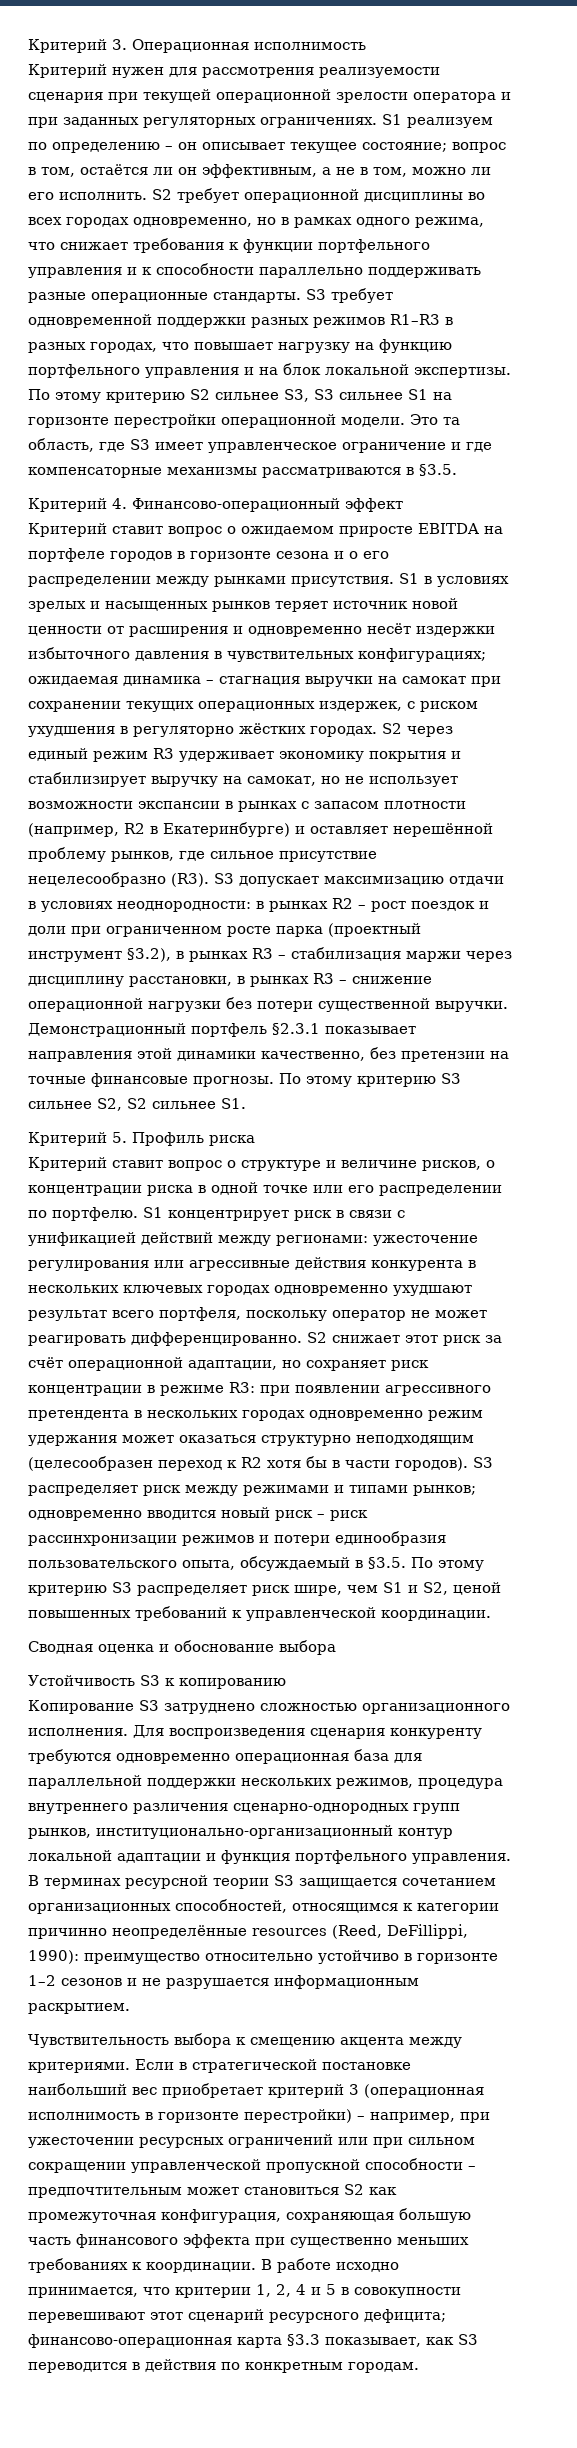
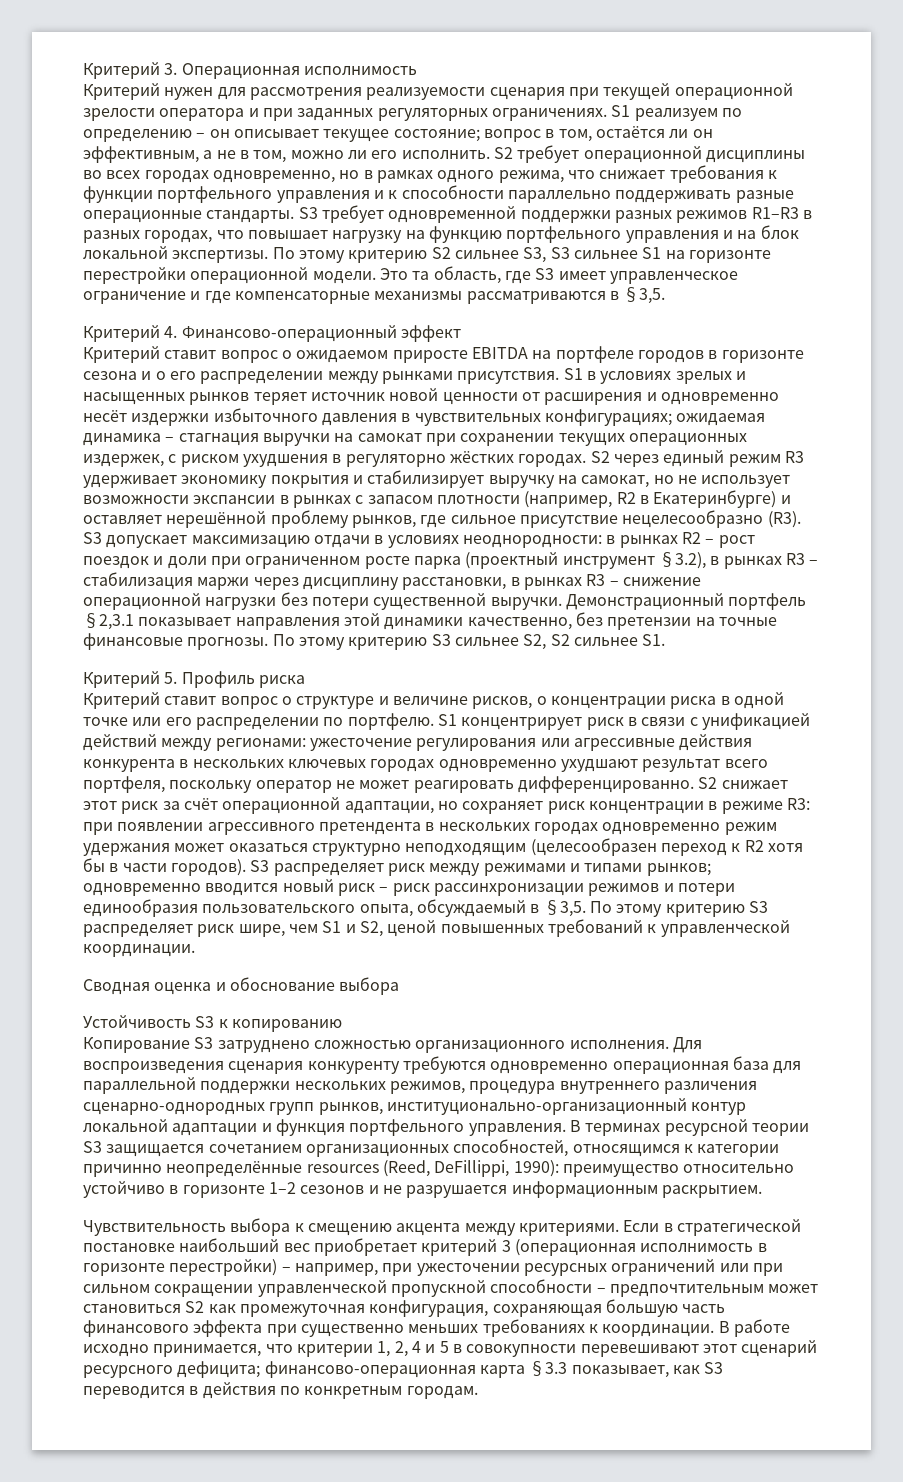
[419,464,457,476] §3.5. -> [623,287,666,304] §3,5.
[272,1023,320,1035] §2.3.1 -> [83,613,134,630] §2,3.1
[368,1557,406,1569] §3.5. -> [543,900,586,917] §3,5.

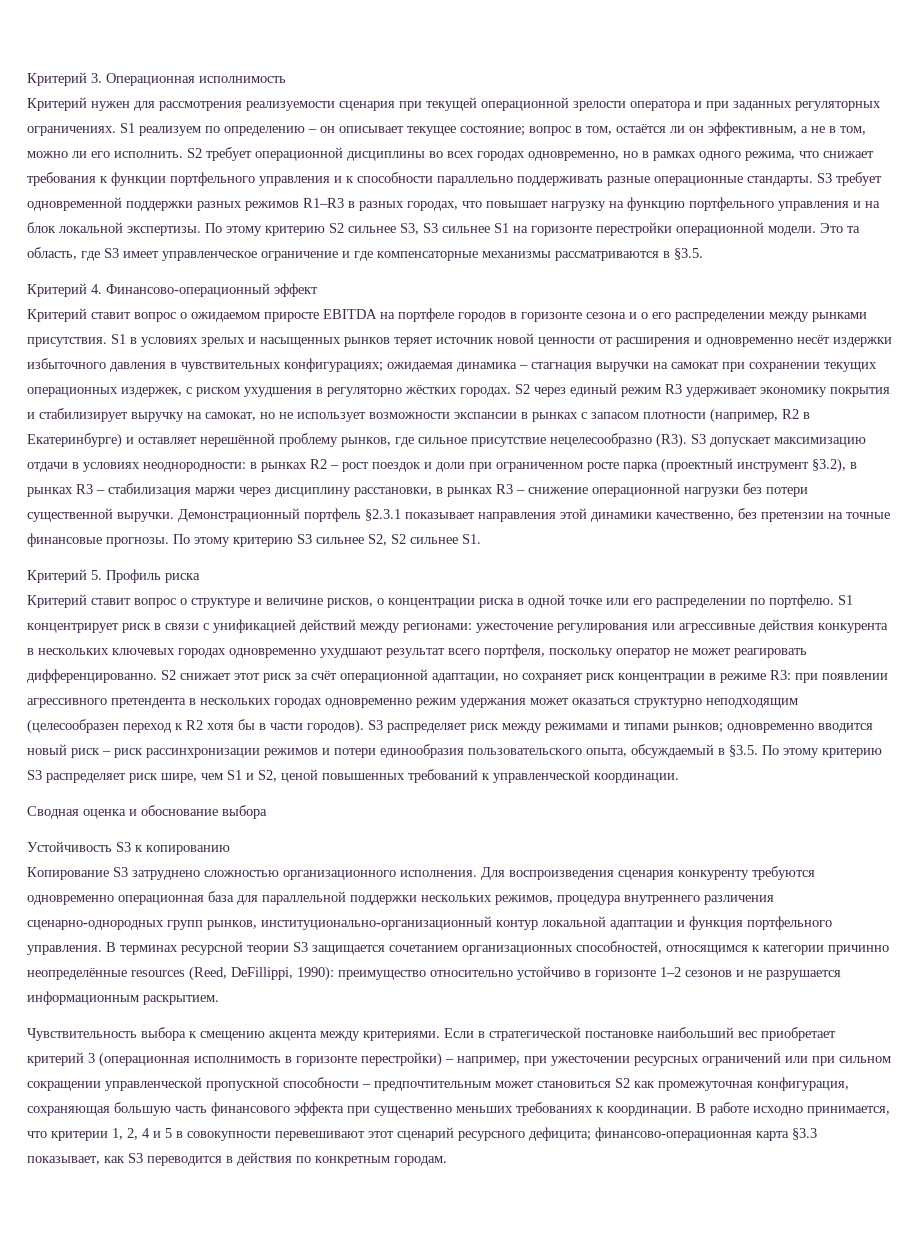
[623,287,666,304] §3,5. -> [674,248,703,260] §3.5.
[83,613,134,630] §2,3.1 -> [365,509,401,521] §2.3.1
[543,900,586,917] §3,5. -> [729,745,758,757] §3.5.

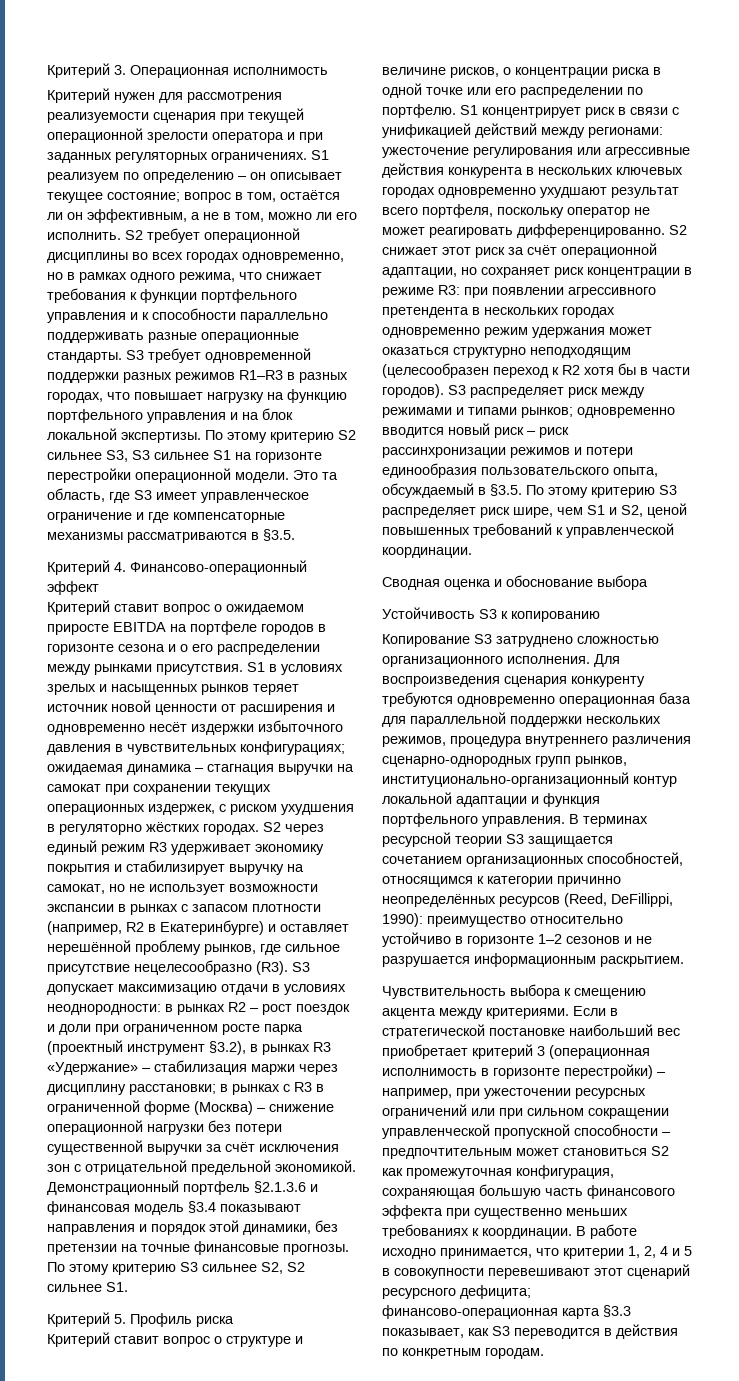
(93, 489) none -> [47,1062,138,1075] «Удержание»
[354,484,513,497] расстановки, в рынках R3 -> [129,1082,324,1095] [47,1100,253,1115] расстановки; в рынках с R3 в ограниченной форме (Москва)
[117,508,734,522] выручки. Демонстрационный портфель §2.3.1 показывает направления этой динамики качественно, -> [147,1142,339,1155] [47,1160,356,1175] [47,1180,318,1195] [47,1201,301,1215] [47,1220,311,1235] выручки за счёт исключения зон с отрицательной предельной экономикой. Демонстрационный портфель §2.1.3.6 и финансовая модель §3.4 показывают направления и порядок этой динамики,
[27,968,185,980] неопределённые resources -> [382,894,560,907] неопределённых ресурсов

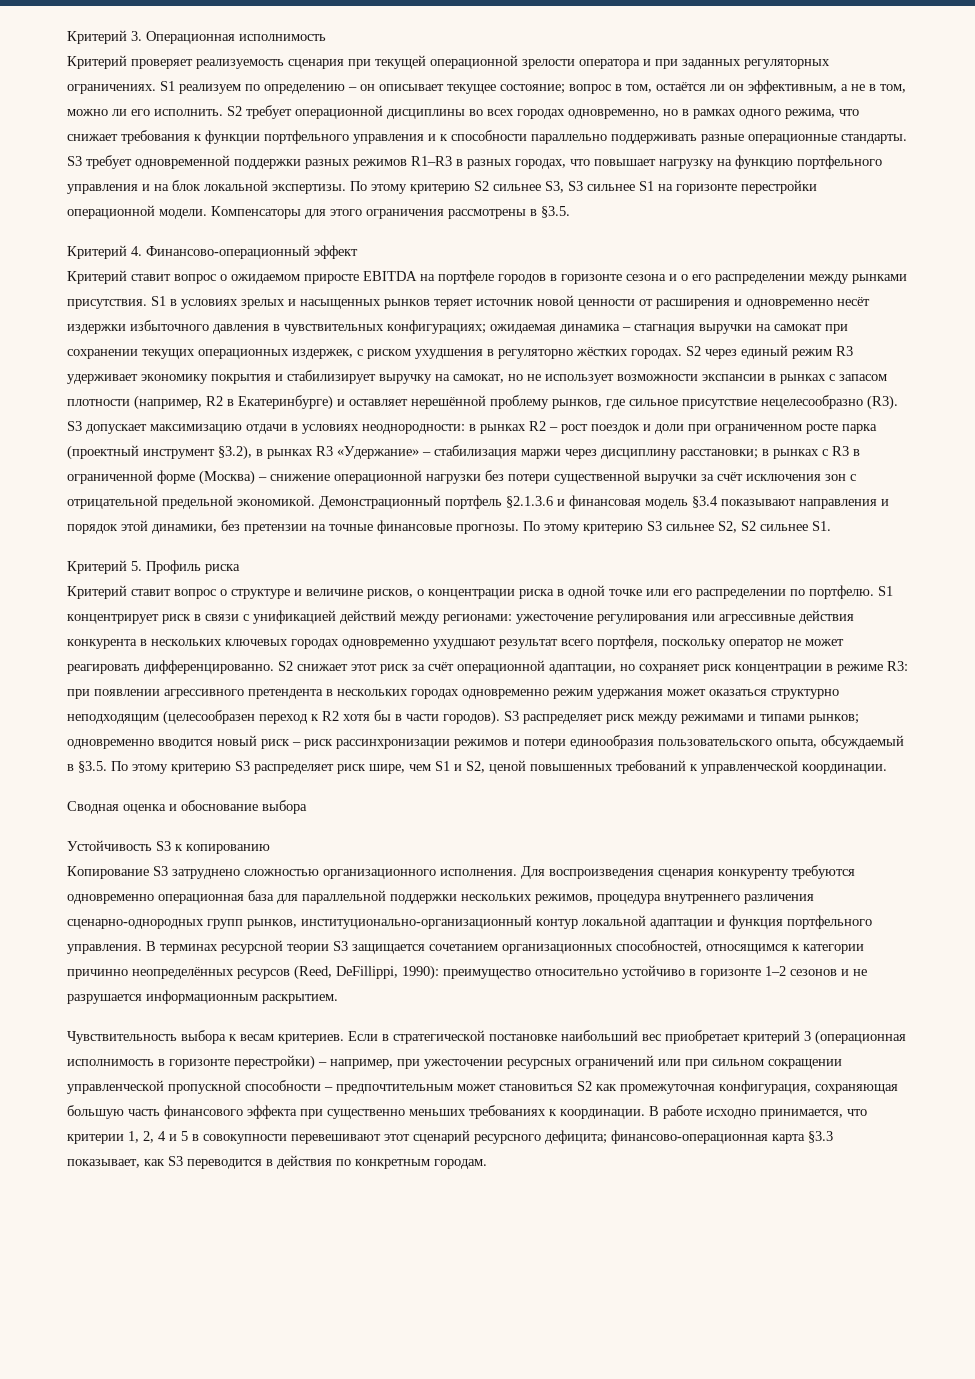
[114,92,282,103] [47,112,149,123] нужен для рассмотрения реализуемости -> [131,59,284,69] проверяет реализуемость
[293,470,338,480] [47,488,309,503] [47,512,285,523] [47,532,247,543] Это та область, где S3 имеет управленческое ограничение и где компенсаторные механизмы рассматриваются -> [211,206,526,219] Компенсаторы для этого ограничения рассмотрены
[574,988,646,999] [382,1008,569,1019] смещению акцента между критериями. -> [240,1034,344,1044] весам критериев.

